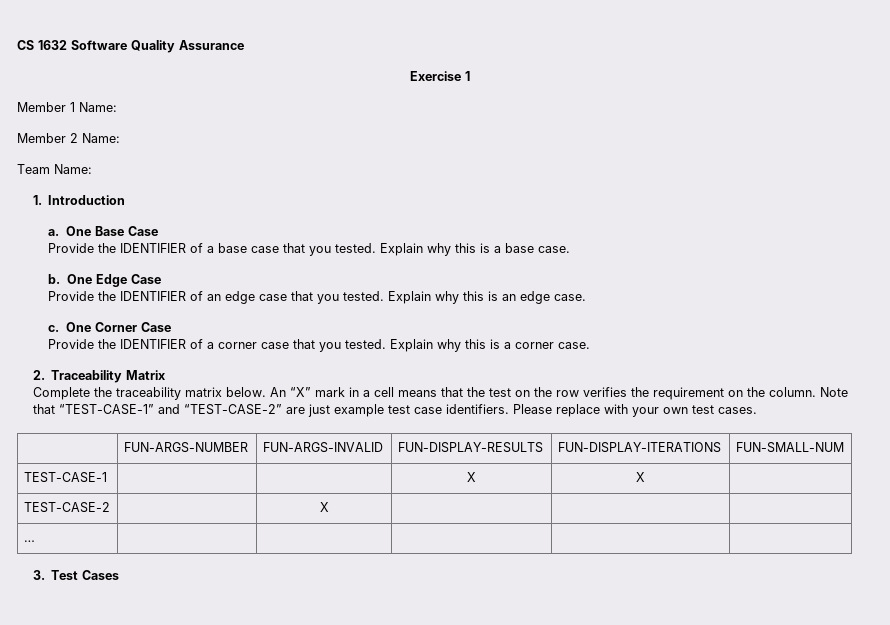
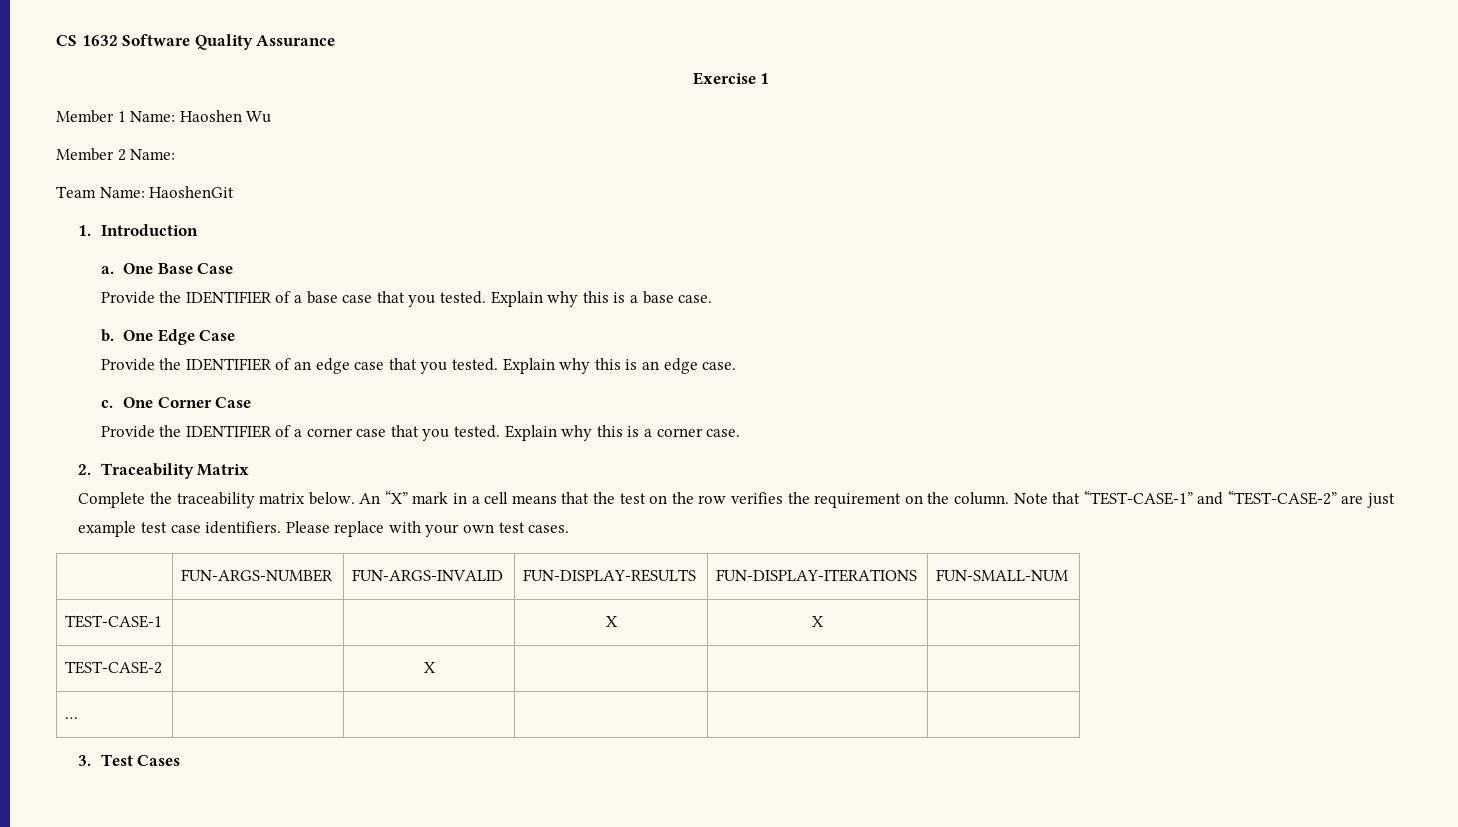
(117, 107) none -> [179,110,272,123] Haoshen Wu
(92, 169) none -> [149,186,235,198] HaoshenGit

